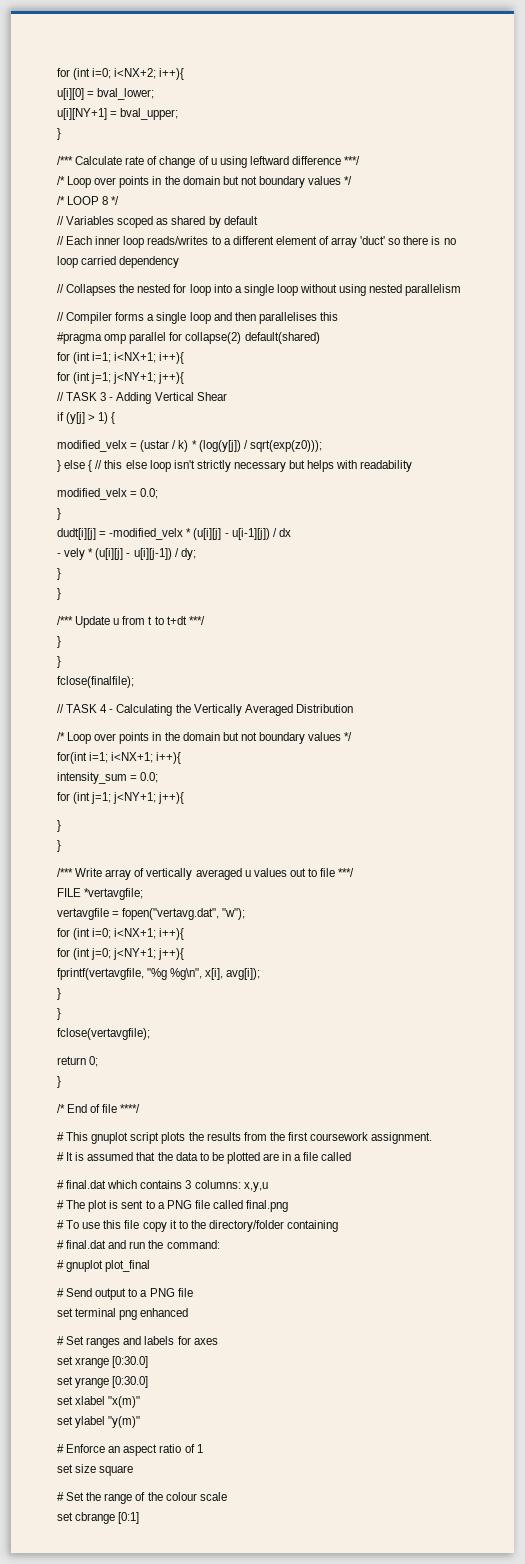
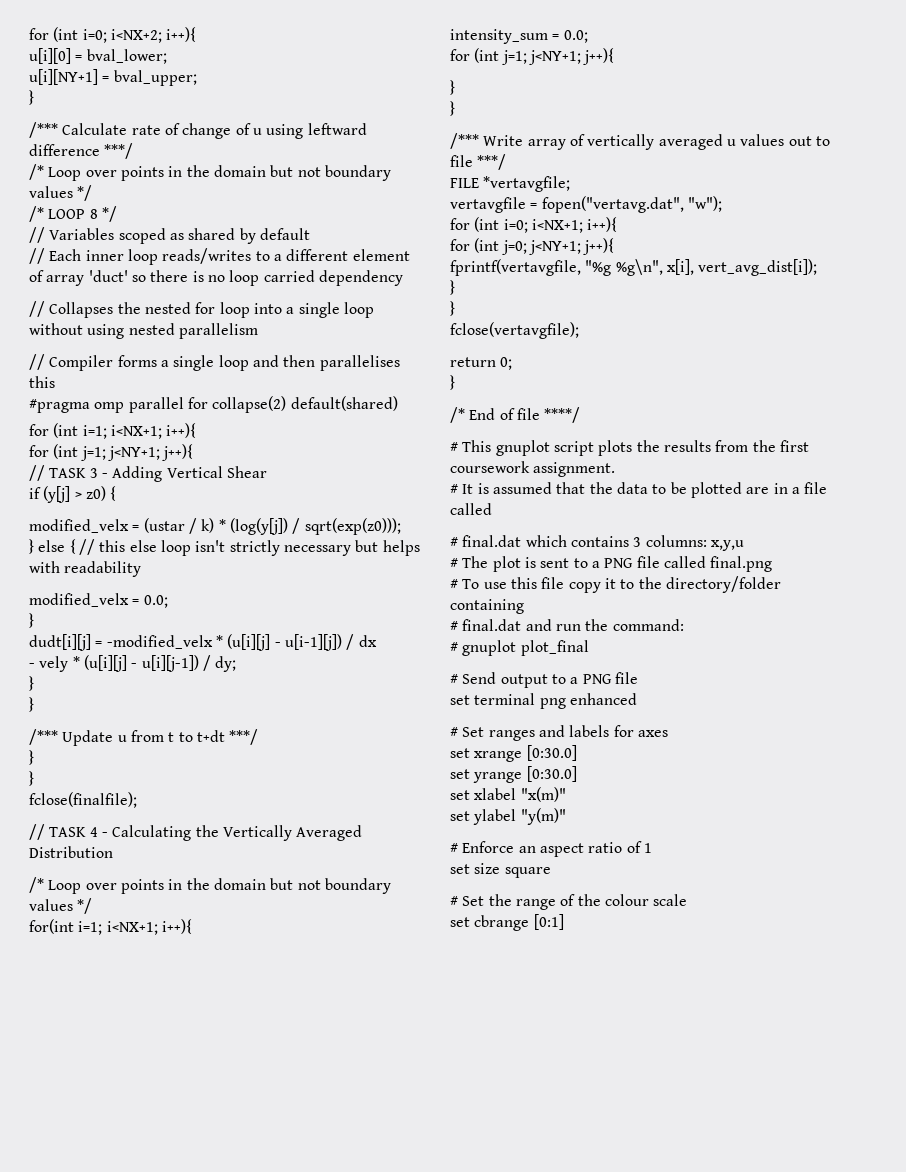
[98,412,109,424] 1) -> [85,486,106,501] z0)
[226,968,261,980] avg[i]); -> [698,259,818,276] vert_avg_dist[i]);

